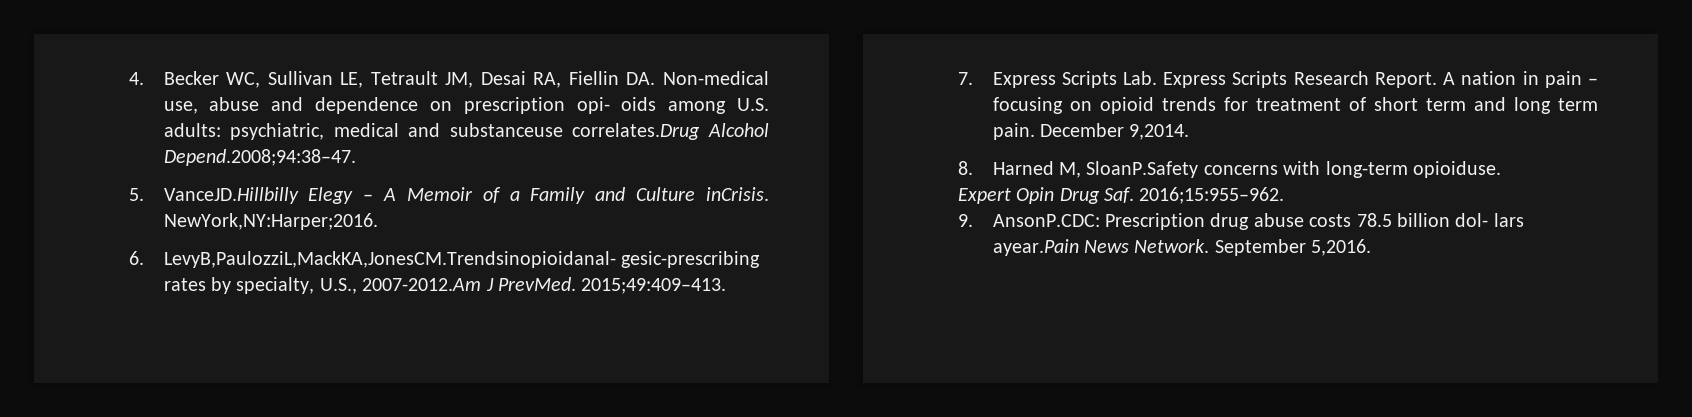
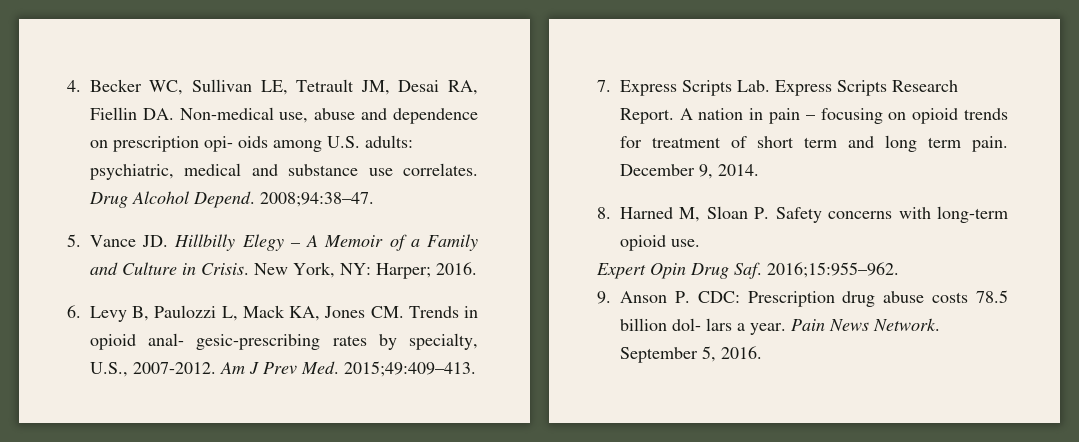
[449,123,769,140] [163,149,356,166] [128,187,299,204] substanceuse correlates.Drug Alcohol Depend.2008;94:38–47. // 5. VanceJD.Hillbilly -> [288,163,478,176] [88,191,374,208] [66,234,236,251] substance use correlates. Drug Alcohol Depend. 2008;94:38–47. // 5. Vance JD. Hillbilly
[706,187,769,201] [163,213,378,230] [128,251,616,268] inCrisis. NewYork,NY:Harper;2016. // 6. LevyB,PaulozziL,MackKA,JonesCM.Trendsinopioidanal- -> [181,262,477,279] [66,305,478,322] [89,333,185,350] in Crisis. New York, NY: Harper; 2016. // 6. Levy B, Paulozzi L, Mack KA, Jones CM. Trends in opioid anal-
[362,277,576,291] 2007-2012.Am J PrevMed. -> [132,361,339,374] 2007-2012. Am J Prev Med.
[1129,124,1190,140] 9,2014. -> [698,164,759,179] 9, 2014.
[1086,161,1199,178] SloanP.Safety -> [706,206,822,223] Sloan P. Safety
[1412,161,1501,178] opioiduse. -> [619,235,700,251] opioid use.
[992,214,1100,227] AnsonP.CDC: -> [619,291,740,303] Anson P. CDC:
[992,239,1079,256] ayear.Pain -> [736,319,825,335] a year. Pain
[1311,239,1372,256] 5,2016. -> [701,346,762,362] 5, 2016.

